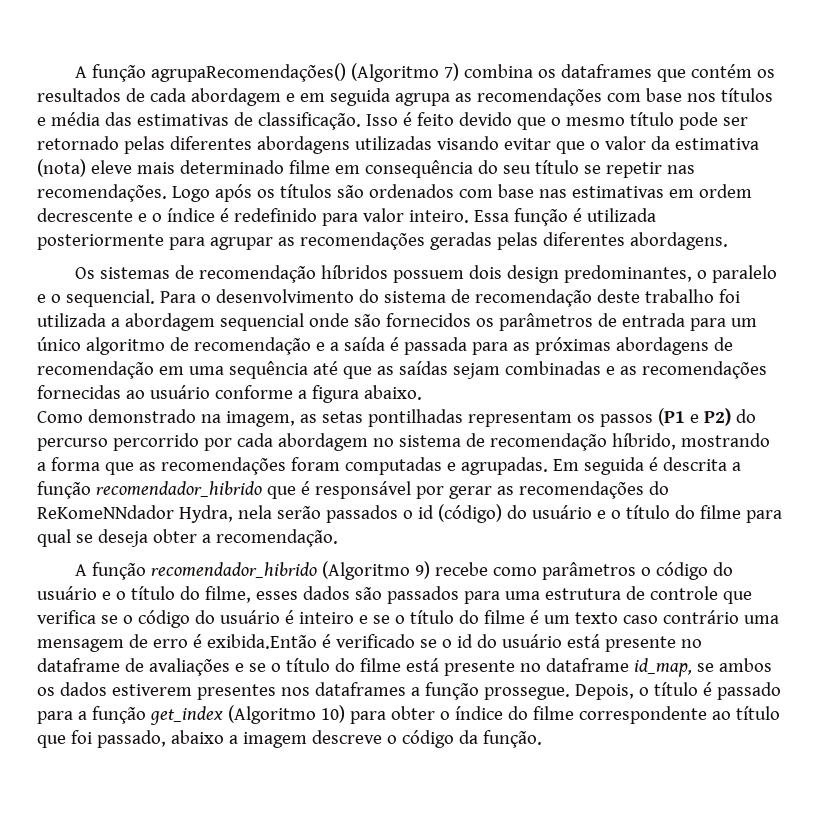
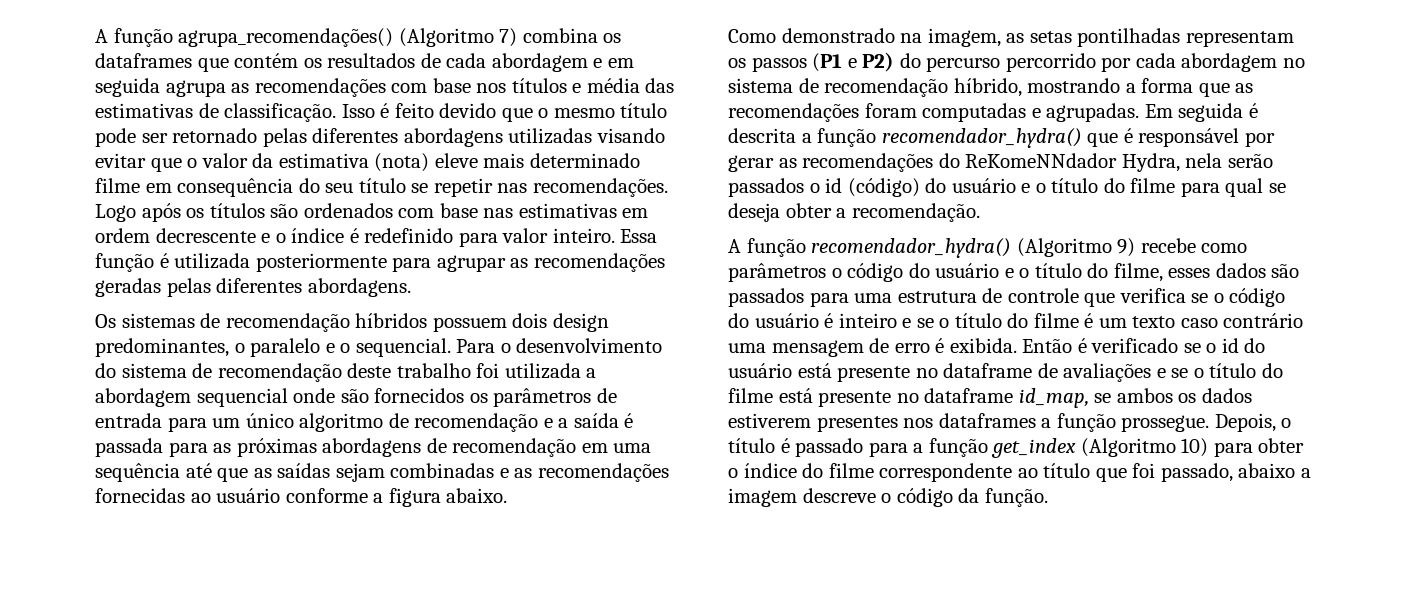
[75,63,347,82] A função agrupaRecomendações() -> [95,28,394,47] A função agrupa_recomendações()
[95,481,262,497] recomendador_hibrido -> [881,128,1082,148] recomendador_hydra()
[151,562,318,578] recomendador_hibrido -> [811,238,1012,258] recomendador_hydra()
[206,634,317,649] exibida.Então -> [949,338,1073,353] exibida. Então

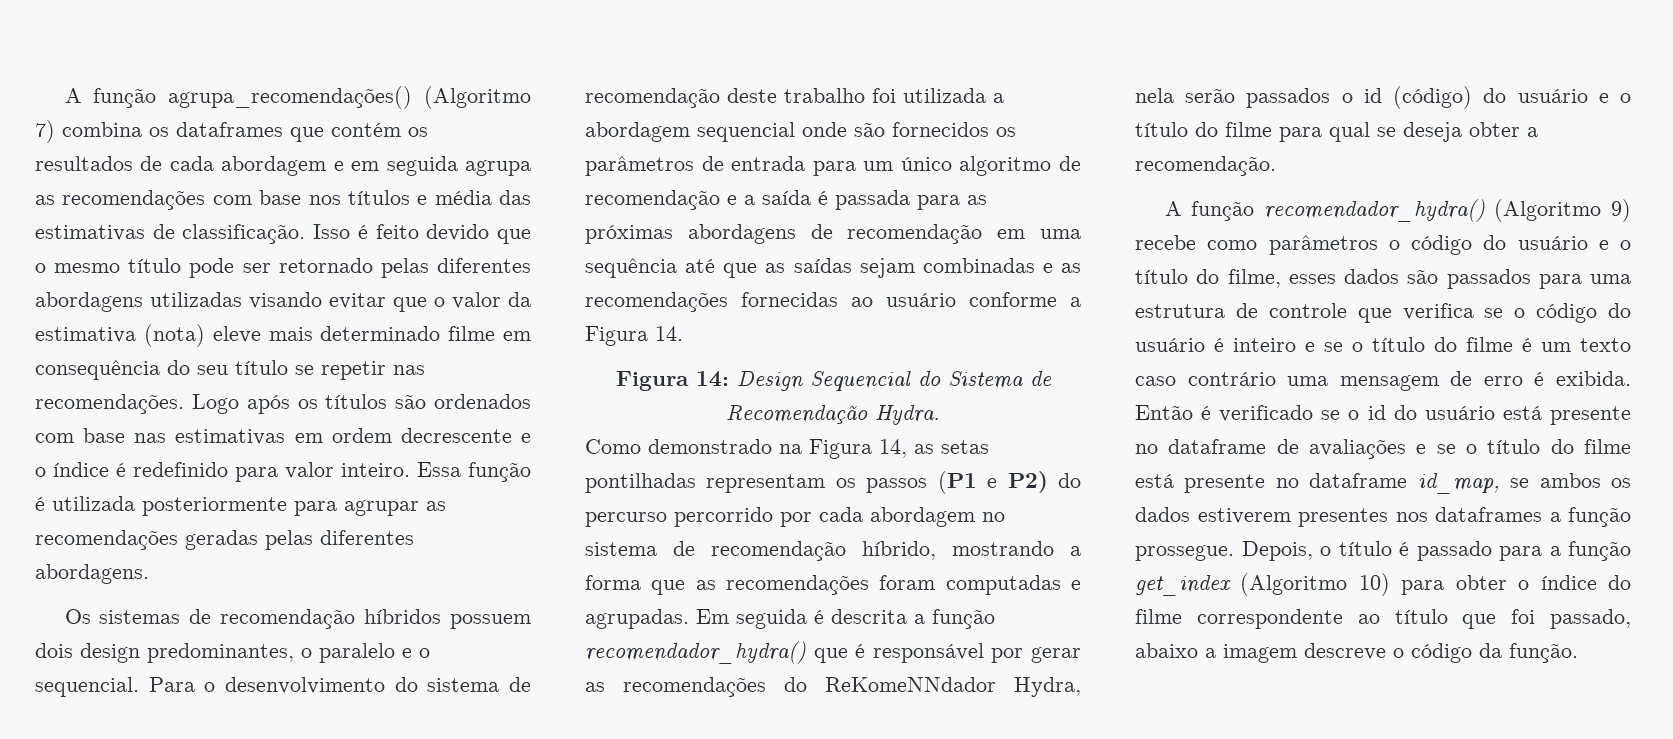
[388,488,508,507] figura abaixo. -> [585,326,683,346] [615,371,1052,392] [726,405,940,425] Figura 14. // Figura 14: Design Sequencial do Sistema de Recomendação Hydra.
[927,28,1001,47] imagem, -> [809,439,907,459] Figura 14,

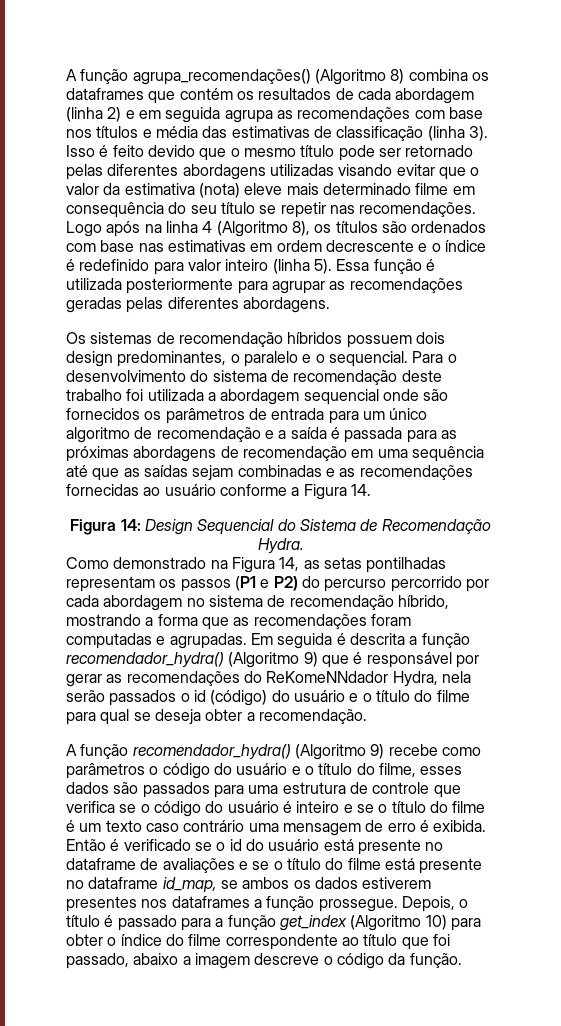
[35,120,55,143] 7) -> [390,69,405,84] 8)
(327, 166) none -> [66,107,122,122] (linha 2)
[182,224,306,244] classificação. -> [336,126,488,141] classificação (linha 3).
(290, 404) none -> [144,221,310,237] na linha 4 (Algoritmo 8),
[341,463,410,477] inteiro. -> [225,259,332,274] inteiro (linha 5).
(806, 652) none -> [228,652,318,668] (Algoritmo 9)

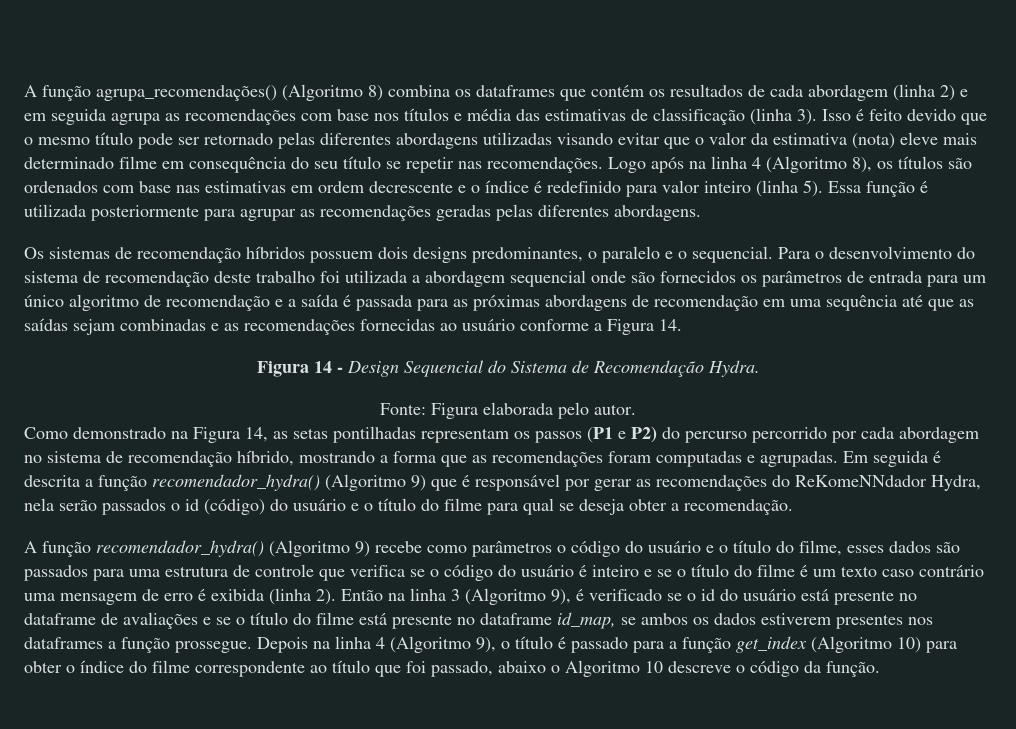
[66,351,113,367] design -> [413,247,467,263] designs
[120,519,141,531] 14: -> [313,361,343,373] 14 -
(304, 546) none -> [380,402,636,419] // Fonte: Figura elaborada pelo autor.
[433,820,487,832] [66,839,106,851] exibida. Então -> [211,588,571,605] exibida (linha 2). Então na linha 3 (Algoritmo 9),
[401,896,455,912] Depois, -> [257,636,496,653] Depois na linha 4 (Algoritmo 9),
[182,953,250,969] a imagem -> [551,660,663,677] o Algoritmo 10

